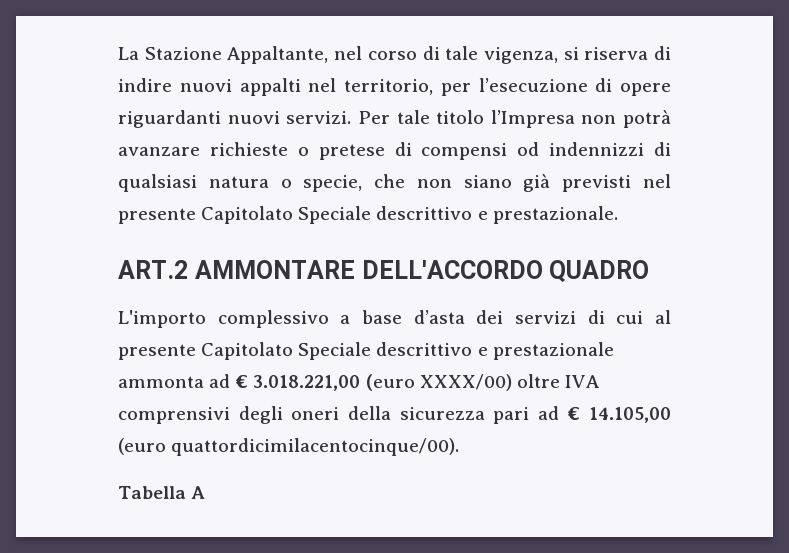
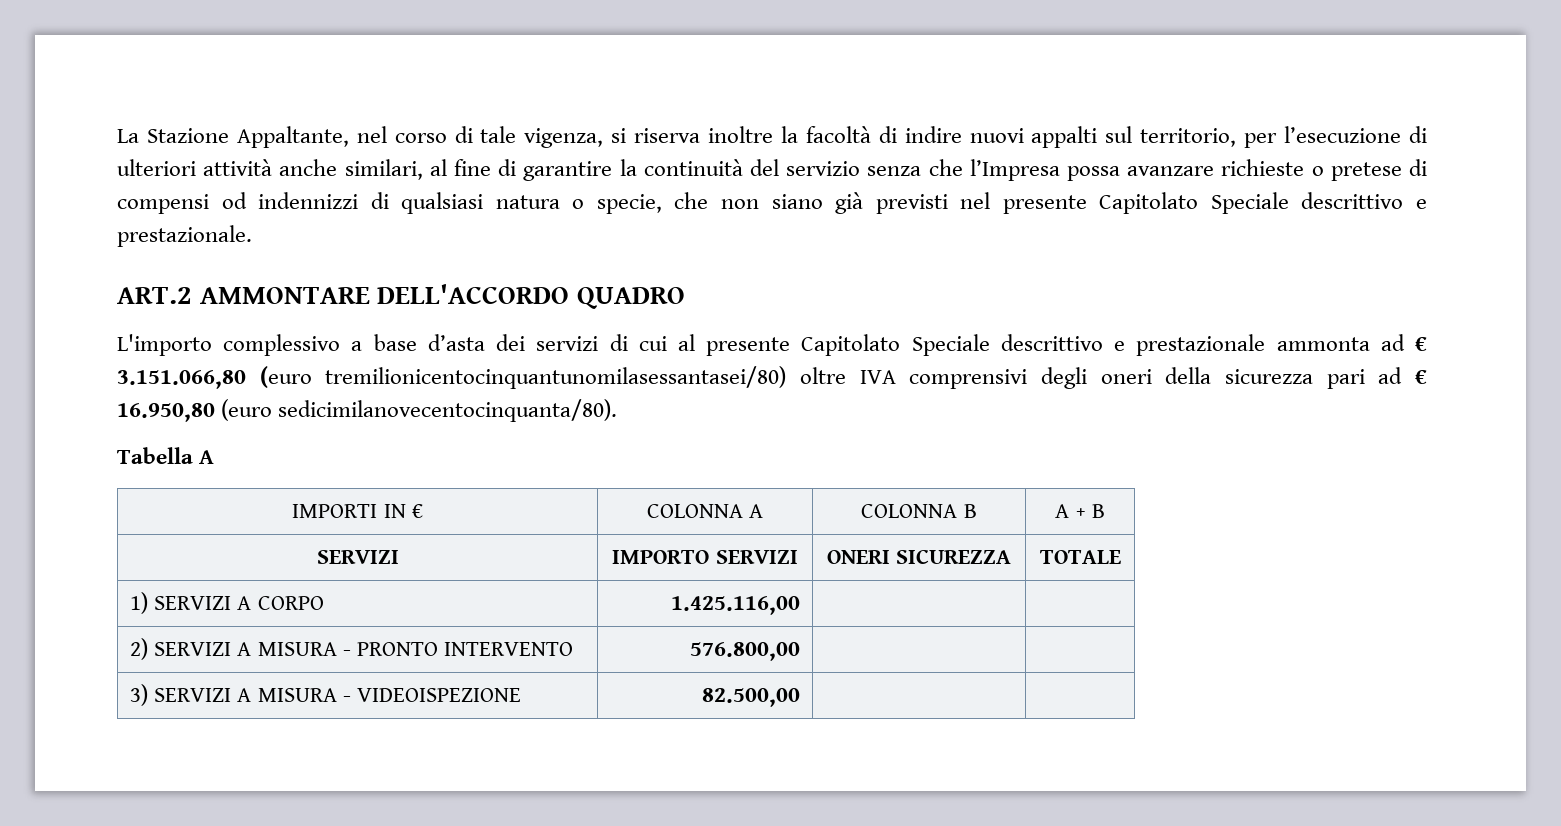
(649, 53) none -> [708,126,871,143] inoltre la facoltà
[308,78,337,92] nel -> [1105,126,1133,143] sul
[620,83,671,96] [118,110,671,128] opere riguardanti nuovi servizi. Per tale titolo l’Impresa non potrà -> [117,159,1121,181] ulteriori attività anche similari, al fine di garantire la continuità del servizio senza che l’Impresa possa
[253,374,512,391] 3.018.221,00 (euro XXXX/00) -> [117,366,787,389] 3.151.066,80 (euro tremilionicentocinquantunomilasessantasei/80)
[589,407,671,423] [118,438,460,456] 14.105,00 (euro quattordicimilacentocinque/00). -> [117,399,618,422] 16.950,80 (euro sedicimilanovecentocinquanta/80).
(206, 492) none -> [292,504,423,518] [646,504,764,518] [861,504,977,518] [1055,504,1105,518] [316,550,399,564] [612,550,798,564] [826,549,1012,564] [1039,550,1121,564] [130,592,324,614] [670,596,800,615] [130,638,573,660] [689,642,800,661] [130,684,521,706] [701,688,800,707] // IMPORTI IN € | COLONNA A | COLONNA B | A + B // SERVIZI | IMPORTO SERVIZI | ONERI SICUREZZA | TOTALE // 1) SERVIZI A CORPO | 1.425.116,00 | | // 2) SERVIZI A MISURA - PRONTO INTERVENTO | 576.800,00 | | // 3) SERVIZI A MISURA - VIDEOISPEZIONE | 82.500,00 | |

